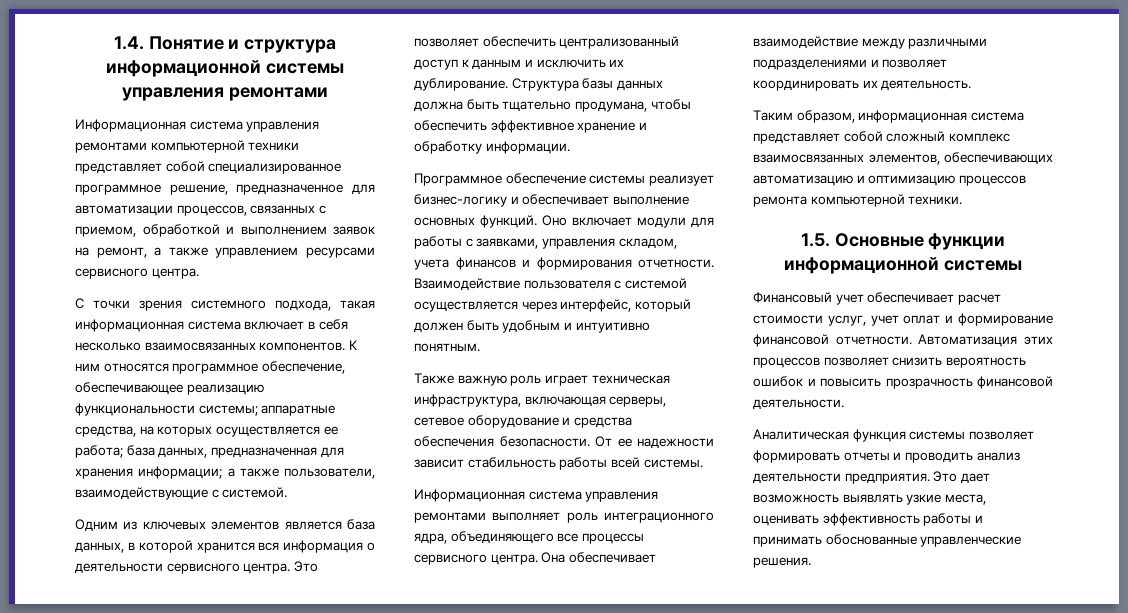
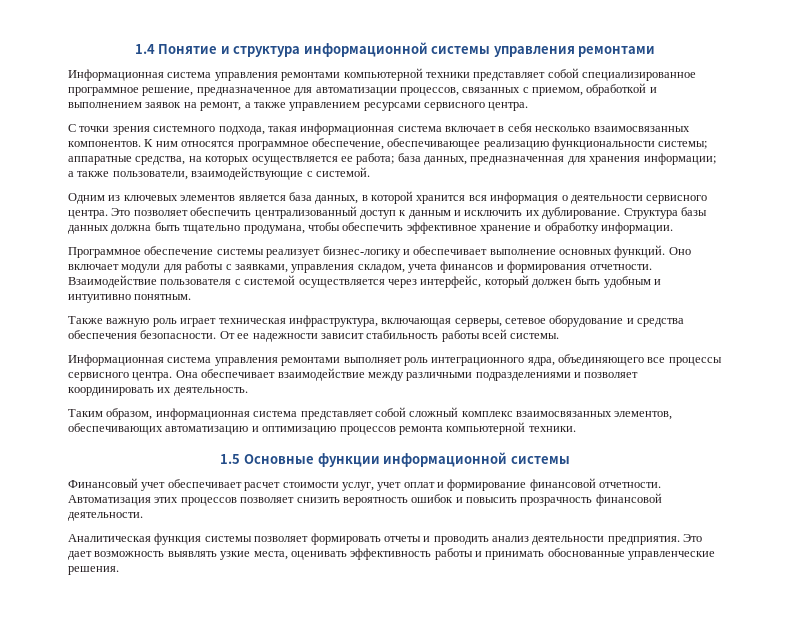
[113,36,144,50] 1.4. -> [134,44,155,54] 1.4
[800,233,830,247] 1.5. -> [220,454,241,464] 1.5

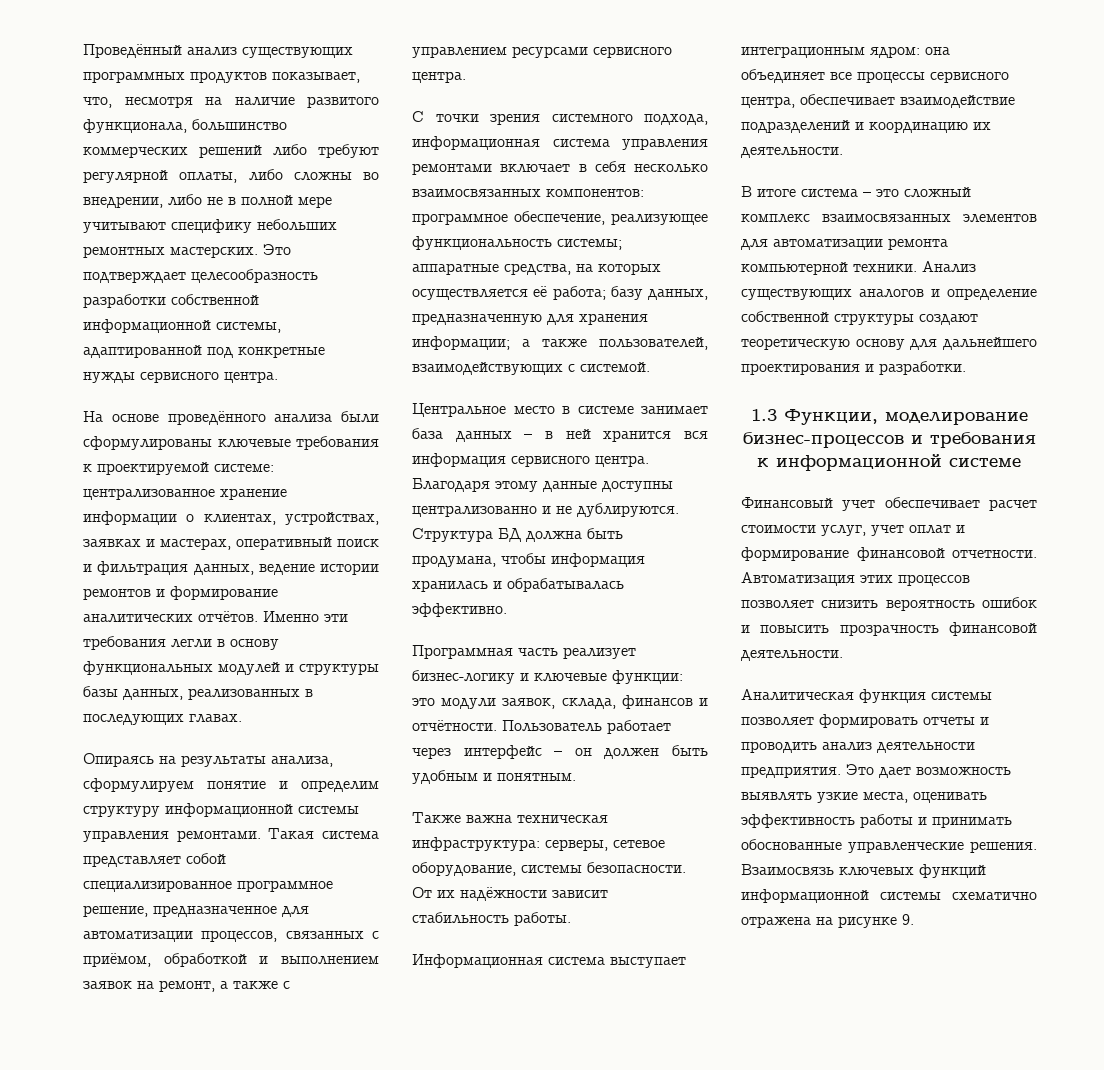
[134,42,656,57] [68,68,470,81] 1.4 Понятие и структура информационной системы управления ремонтами // Информационная система управления ремонтами компьютерной техники -> [83,44,353,58] [83,71,360,83] [83,96,379,108] [83,119,287,133] [83,144,379,158] [83,169,379,183] [83,194,332,208] [83,219,337,233] [83,244,291,258] [83,269,318,283] [83,294,259,308] [83,319,281,333] [83,345,325,358] [83,371,278,383] [83,411,379,425] [83,436,379,450] [83,462,274,475] [83,488,287,500] [83,511,379,525] [83,537,379,550] [83,561,379,575] [83,586,278,600] [83,611,348,623] [83,636,279,650] [83,661,379,675] [83,686,313,700] [83,714,242,725] [83,753,333,767] [83,778,379,792] [83,803,359,817] [83,828,379,842] Проведённый анализ существующих программных продуктов показывает, что, несмотря на наличие развитого функционала, большинство коммерческих решений либо требуют регулярной оплаты, либо сложны во внедрении, либо не в полной мере учитывают специфику небольших ремонтных мастерских. Это подтверждает целесообразность разработки собственной информационной системы, адаптированной под конкретные нужды сервисного центра. // На основе проведённого анализа были сформулированы ключевые требования к проектируемой системе: централизованное хранение информации о клиентах, устройствах, заявках и мастерах, оперативный поиск и фильтрация данных, ведение истории ремонтов и формирование аналитических отчётов. Именно эти требования легли в основу функциональных модулей и структуры базы данных, реализованных в последующих главах. // Опираясь на результаты анализа, сформулируем понятие и определим структуру информационной системы управления ремонтами. Такая система
[532,87,583,96] приемом, -> [83,953,151,967] приёмом,
(286, 105) none -> [283,981,290,989] с
[267,123,442,135] такая информационная система -> [412,136,708,150] [412,163,492,175] информационная система управления ремонтами
[68,138,655,150] компонентов. К ним относятся программное обеспечение, обеспечивающее реализацию функциональности -> [546,189,644,197] [412,211,708,225] [412,236,552,250] компонентов: программное обеспечение, реализующее функциональность
[340,153,565,165] ее работа; база данных, предназначенная -> [533,286,708,300] [412,313,542,325] её работа; базу данных, предназначенную
[112,167,304,180] пользователи, взаимодействующие -> [599,337,708,350] [412,362,563,375] пользователей, взаимодействующих
[68,191,708,204] [68,206,707,219] [68,225,109,234] Одним из ключевых элементов является база данных, в которой хранится вся информация о деятельности сервисного центра. Это позволяет обеспечить централизованный доступ к данным и исключить их дублирование. Структура базы данных -> [412,403,708,417] [412,428,708,442] [412,453,649,467] [412,478,673,492] [412,503,679,517] [412,528,522,542] Центральное место в системе занимает база данных – в ней хранится вся информация сервисного центра. Благодаря этому данные доступны централизованно и не дублируются. Структура БД
[183,225,241,234] тщательно -> (623, 533) none
[342,222,674,234] [68,245,691,258] [68,261,652,273] [68,275,529,288] обеспечить эффективное хранение и обработку информации. // Программное обеспечение системы реализует бизнес-логику и обеспечивает выполнение основных функций. Оно включает модули для работы с заявками, управления складом, учета финансов и формирования отчетности. Взаимодействие пользователя с системой осуществляется через интерфейс, который -> [551,553,645,567] [412,578,624,592] [412,603,507,617] [412,645,636,659] [412,670,683,684] [412,695,708,709] [412,720,671,734] [412,745,592,759] информация хранилась и обрабатывалась эффективно. // Программная часть реализует бизнес-логику и ключевые функции: это модули заявок, склада, финансов и отчётности. Пользователь работает через интерфейс – он
[68,294,131,303] интуитивно -> (492, 777) none
[106,315,685,327] [68,329,560,342] [68,354,722,366] [68,368,639,381] [68,387,248,396] [68,407,673,420] [68,422,576,435] [220,452,570,467] важную роль играет техническая инфраструктура, включающая серверы, сетевое оборудование и средства обеспечения безопасности. От ее надежности зависит стабильность работы всей системы. // Информационная система управления ремонтами выполняет роль интеграционного ядра, объединяющего все процессы сервисного центра. Она обеспечивает взаимодействие между различными подразделениями и позволяет координировать их деятельность. // Таким образом, информационная система представляет собой сложный комплекс взаимосвязанных элементов, обеспечивающих автоматизацию и оптимизацию процессов ремонта компьютерной техники. // 1.5 Основные функции информационной системы -> [466,815,608,823] [412,837,665,851] [412,862,686,876] [412,887,608,901] [412,912,571,926] [412,954,686,968] [741,46,950,58] [741,69,1009,83] [741,94,1015,108] [741,120,991,133] [741,147,843,158] [741,186,971,198] [741,214,1037,223] [741,238,948,250] [741,261,976,275] [741,288,1037,300] [741,311,978,325] [741,337,1037,350] [741,361,966,375] [750,409,1028,425] [742,432,1036,448] [757,454,1021,471] важна техническая инфраструктура: серверы, сетевое оборудование, системы безопасности. От их надёжности зависит стабильность работы. // Информационная система выступает интеграционным ядром: она объединяет все процессы сервисного центра, обеспечивает взаимодействие подразделений и координацию их деятельности. // В итоге система – это сложный комплекс взаимосвязанных элементов для автоматизации ремонта компьютерной техники. Анализ существующих аналогов и определение собственной структуры создают теоретическую основу для дальнейшего проектирования и разработки. // 1.3 Функции, моделирование бизнес-процессов и требования к информационной системе
(119, 570) none -> [741,864,986,878] [741,889,1037,903] [741,914,914,928] Взаимосвязь ключевых функций информационной системы схематично отражена на рисунке 9.

